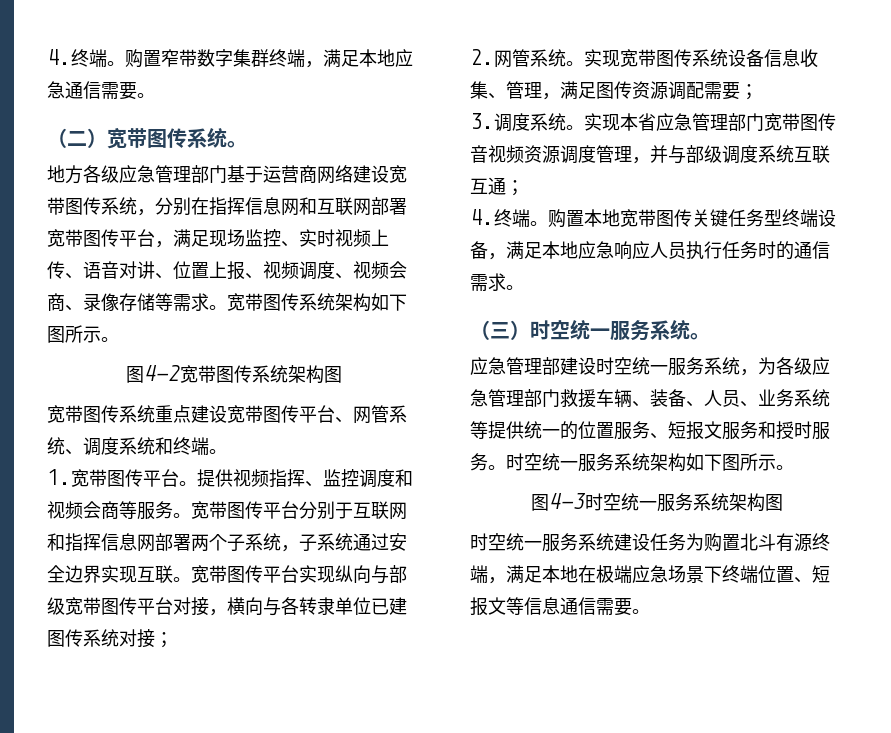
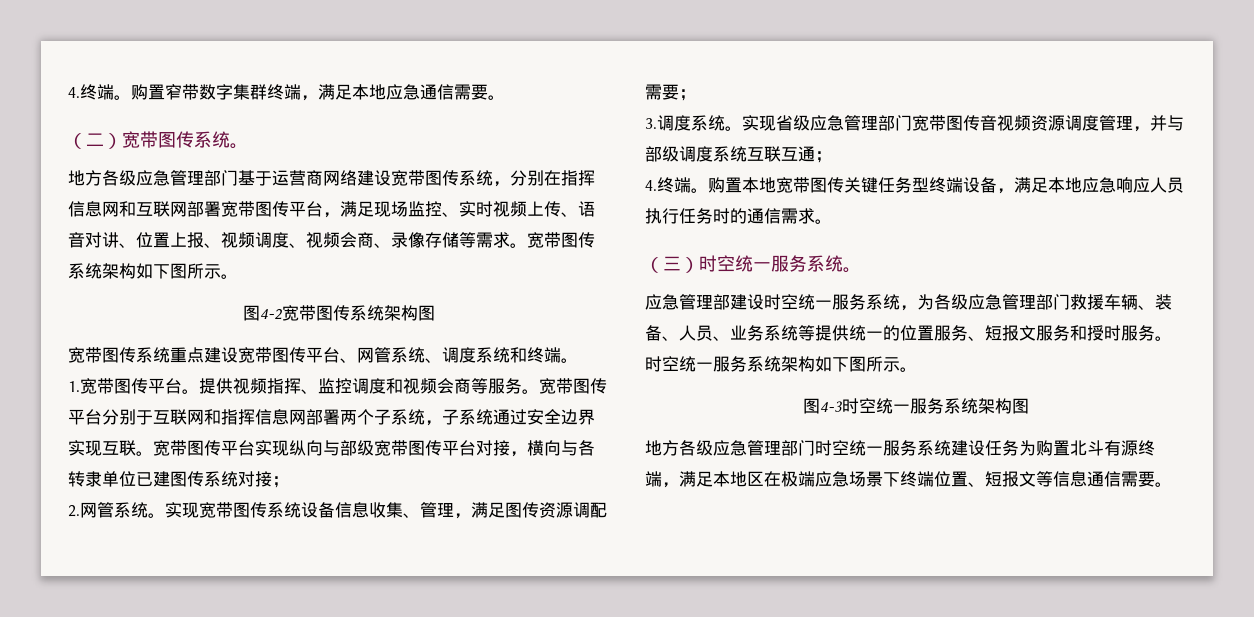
[620,113,656,131] 本省 -> [776,115,810,131] 省级
(783, 502) none -> [645,440,815,456] 地方各级应急管理部门
(578, 574) none -> [747,471,764,486] 区

